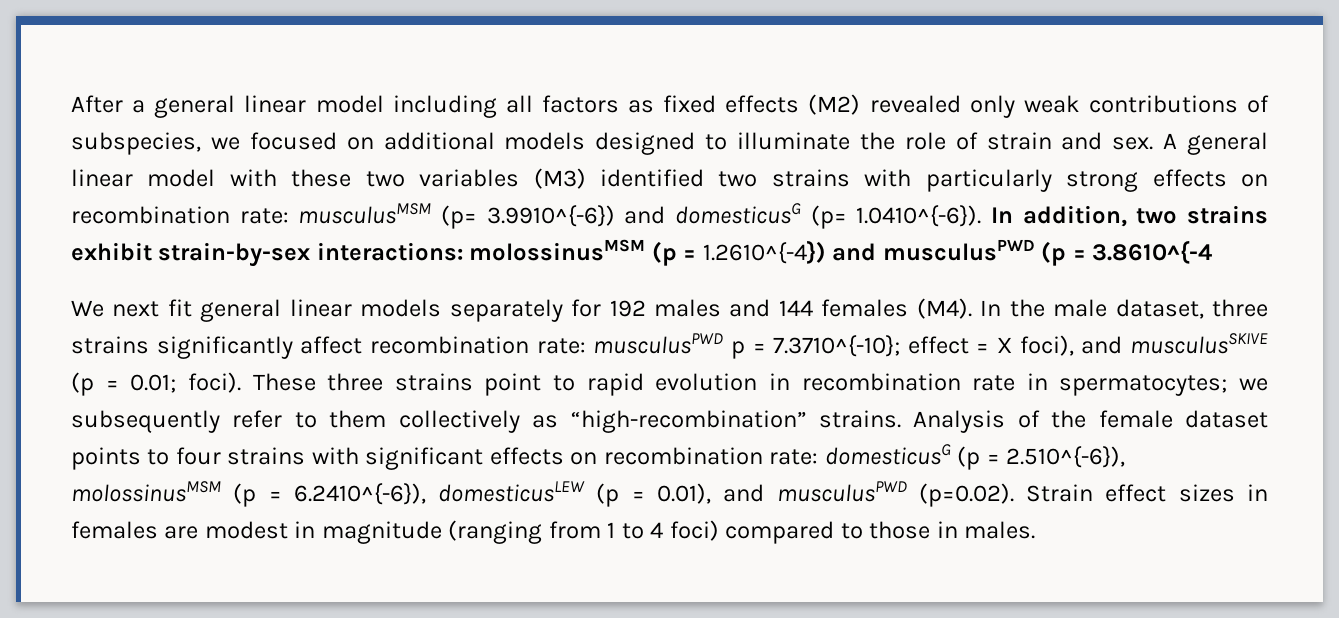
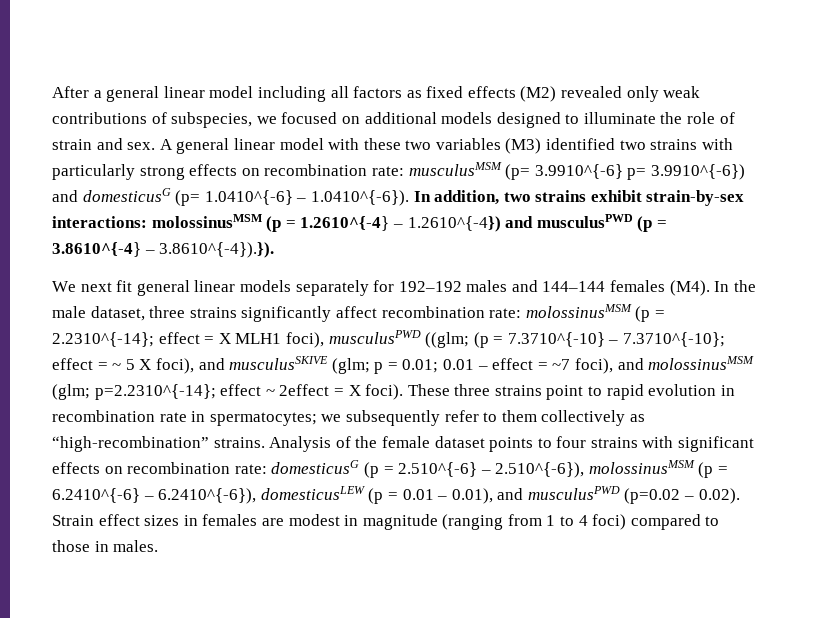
(477, 217) none -> [534,164,647,180] 3.9910^{-6} p=
(847, 217) none -> [204,190,307,205] 1.0410^{-6} –
(697, 255) none -> [300,216,403,231] 1.2610^{-4} –
[1092,240,1213,264] 3.8610^{-4 -> [52,242,275,258] 3.8610^{-4} – 3.8610^{-4}).}).
[609,300,646,317] 192 -> [398,281,462,292] 192–192
[778,300,813,316] 144 -> [542,281,606,292] 144–144
[593,333,766,359] musculusPWD p = -> [525,304,665,322] [52,330,619,348] molossinusMSM (p = 2.2310^{-14}; effect = X MLH1 foci), musculusPWD ((glm; (p = 7.3710^{-10} –
(990, 348) none -> [112,359,135,370] ~ 5
[71,372,177,396] (p = 0.01; -> [331,356,755,374] [52,384,361,400] (glm; p = 0.01; 0.01 – effect = ~7 foci), and molossinusMSM (glm; p=2.2310^{-14}; effect ~ 2effect = X
(1000, 459) none -> [398,462,491,477] 2.510^{-6} –
(282, 496) none -> [52,488,154,503] 6.2410^{-6} –
(645, 496) none -> [402,489,448,500] 0.01 –
[918,483,1014,507] (p=0.02). -> [624,488,740,504] (p=0.02 – 0.02).

